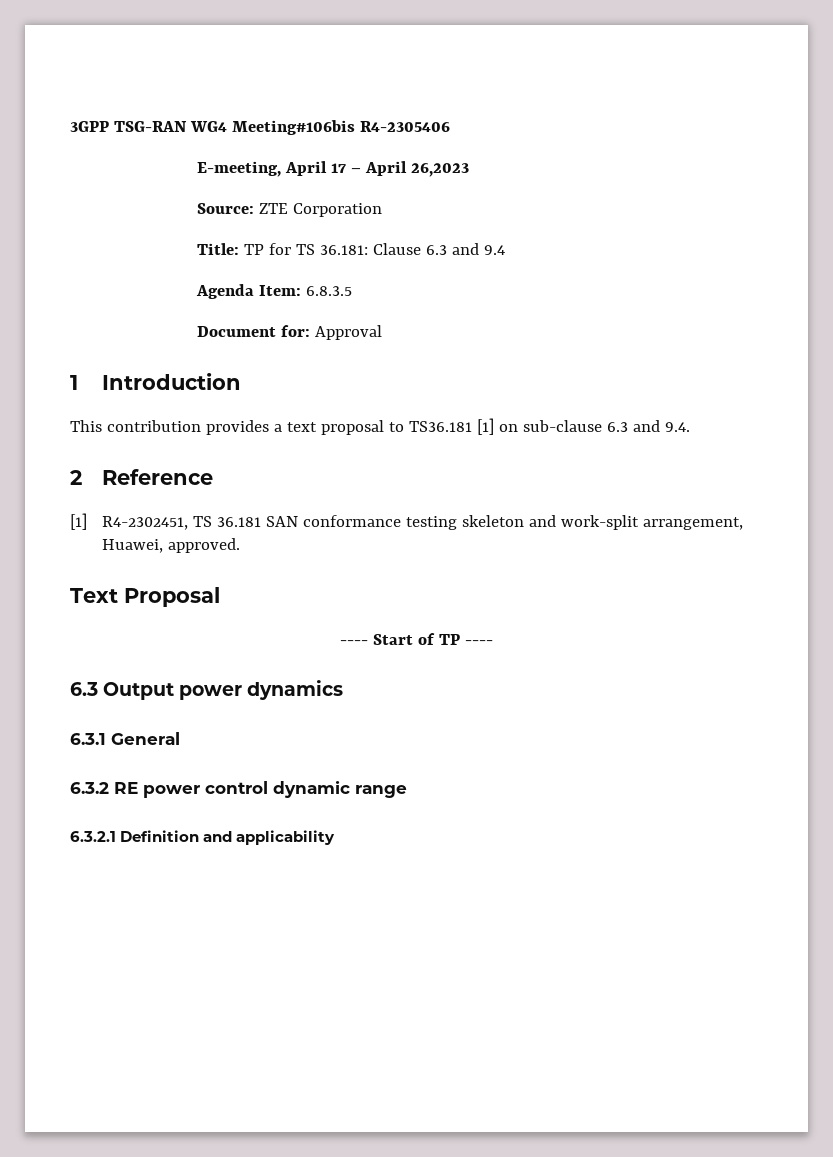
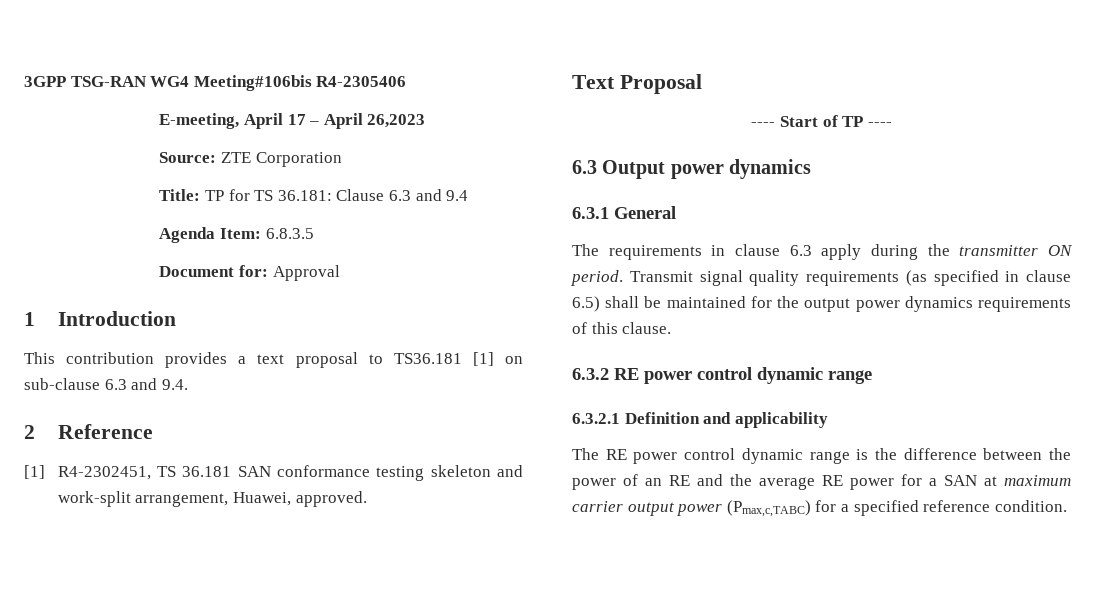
(180, 738) none -> [572,244,1073,260] [571,270,1071,286] [572,296,1071,312] [572,322,672,334] // The requirements in clause 6.3 apply during the transmitter ON period. Transmit signal quality requirements (as specified in clause 6.5) shall be maintained for the output power dynamics requirements of this clause.
(336, 837) none -> [572,448,1071,464] [572,474,1071,490] [572,500,1067,517] // The RE power control dynamic range is the difference between the power of an RE and the average RE power for a SAN at maximum carrier output power (Pmax,c,TABC) for a specified reference condition.

